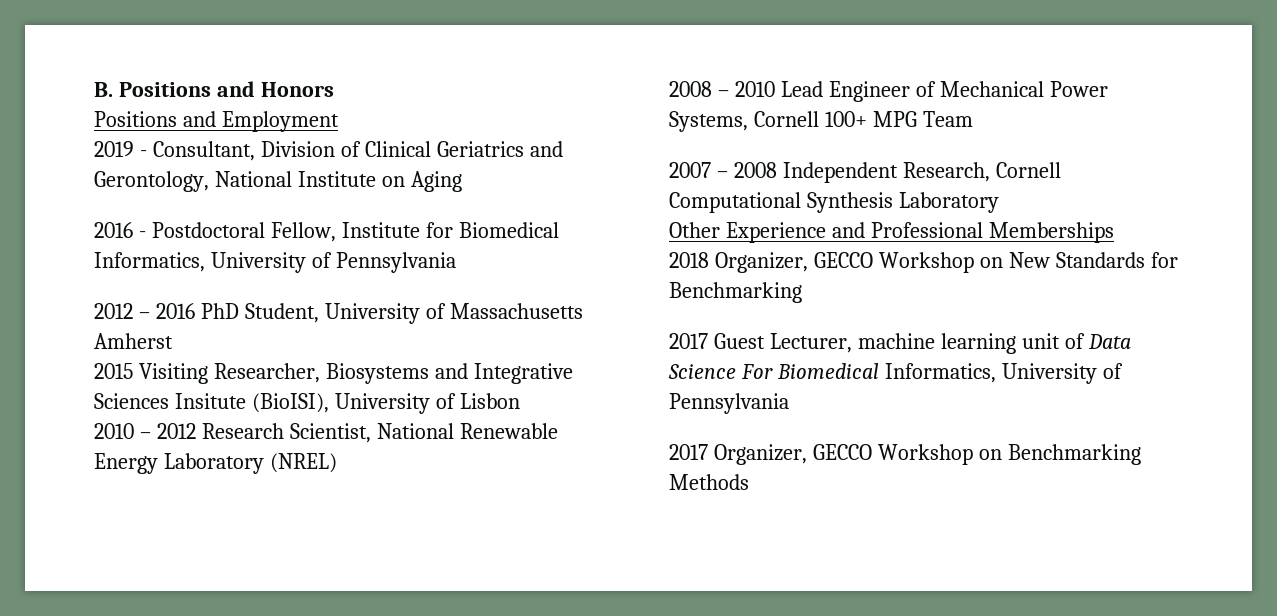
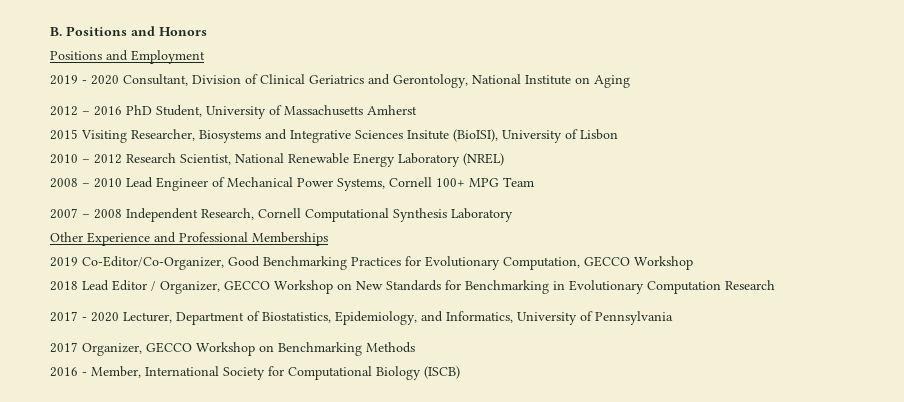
(147, 153) none -> [91,75,119,85] 2020
[94,222,559,242] [94,252,456,273] // 2016 - Postdoctoral Fellow, Institute for Biomedical Informatics, University of Pennsylvania -> (630, 81) none
[669,252,709,268] 2018 -> [50,256,693,270] [50,280,156,291] 2019 Co-Editor/Co-Organizer, Good Benchmarking Practices for Evolutionary Computation, GECCO Workshop // 2018 Lead Editor /
[669,333,1131,354] [668,363,879,379] // 2017 Guest Lecturer, machine learning unit of Data Science For Biomedical -> [553,280,775,294] [50,311,443,325] in Evolutionary Computation Research // 2017 - 2020 Lecturer, Department of Biostatistics, Epidemiology, and
(749, 482) none -> [50,366,460,380] // 2016 - Member, International Society for Computational Biology (ISCB)

